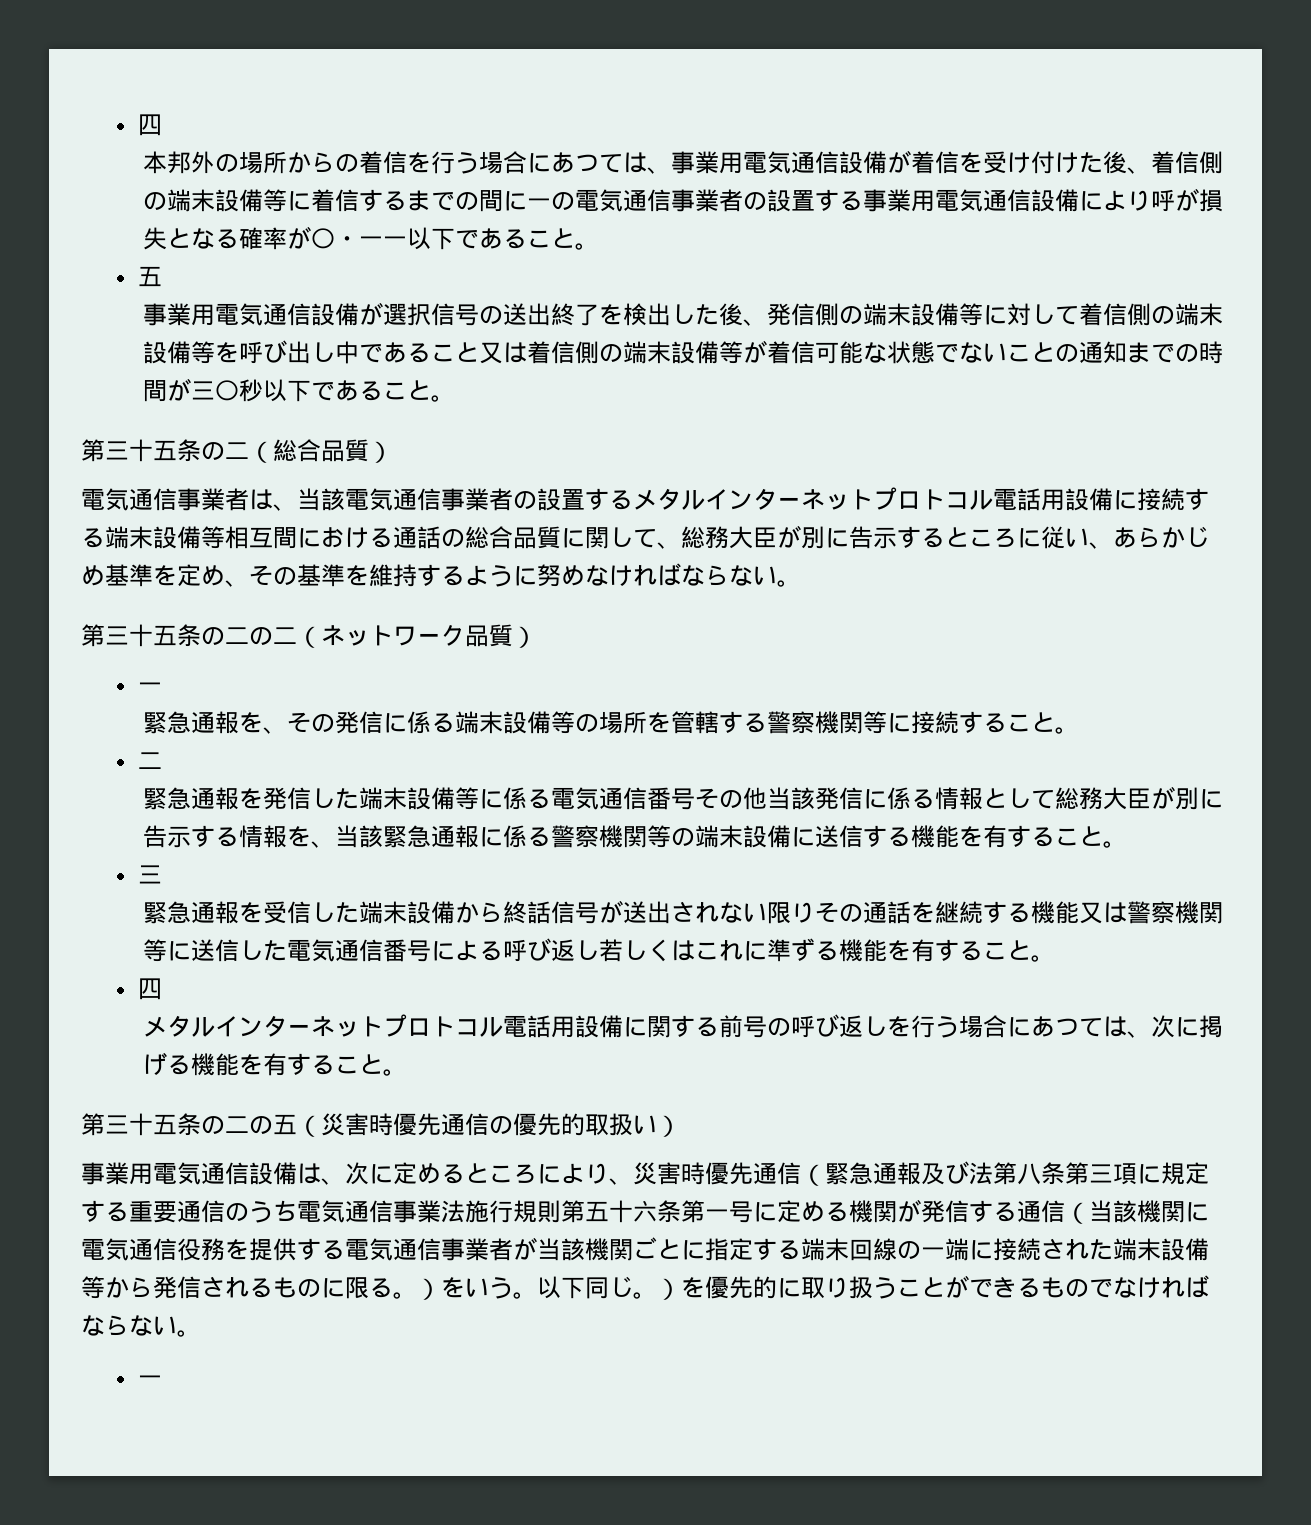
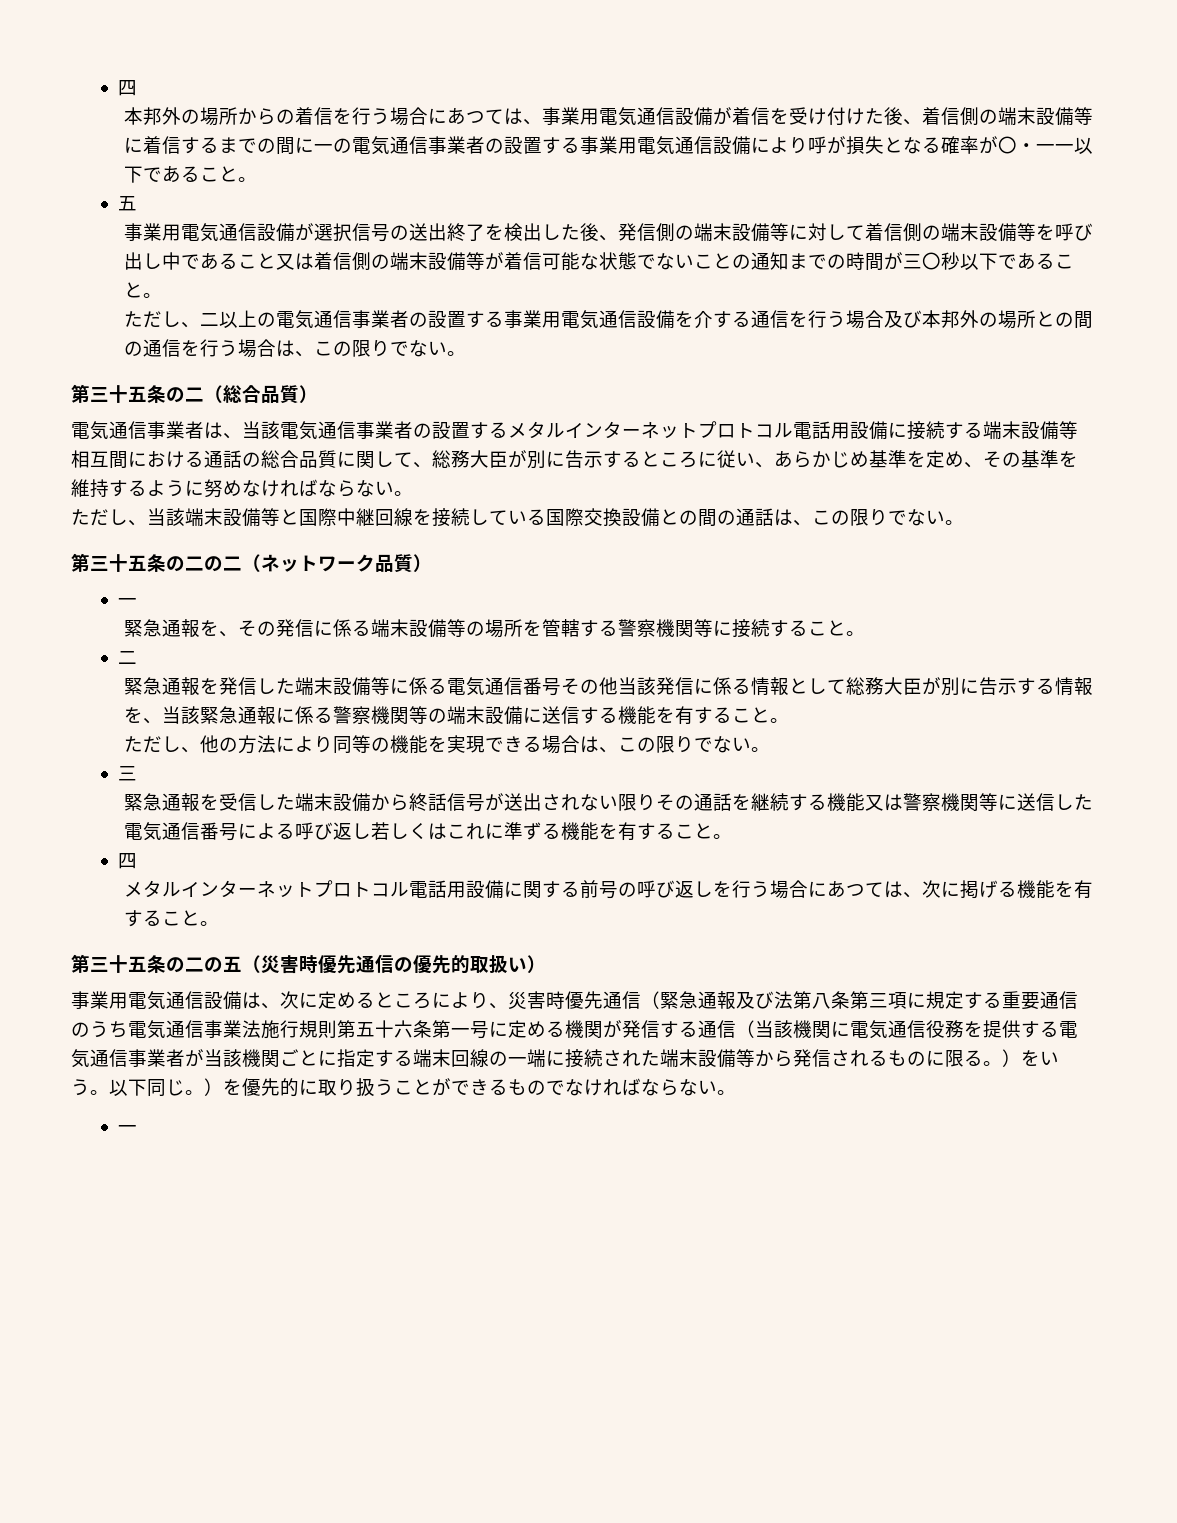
(456, 398) none -> [123,310,1093,329] [123,339,466,358] // ただし、二以上の電気通信事業者の設置する事業用電気通信設備を介する通信を行う場合及び本邦外の場所との間の通信を行う場合は、この限りでない。
(801, 583) none -> [71,508,964,527] // ただし、当該端末設備等と国際中継回線を接続している国際交換設備との間の通話は、この限りでない。
(1128, 844) none -> [123,735,770,754] // ただし、他の方法により同等の機能を実現できる場合は、この限りでない。

